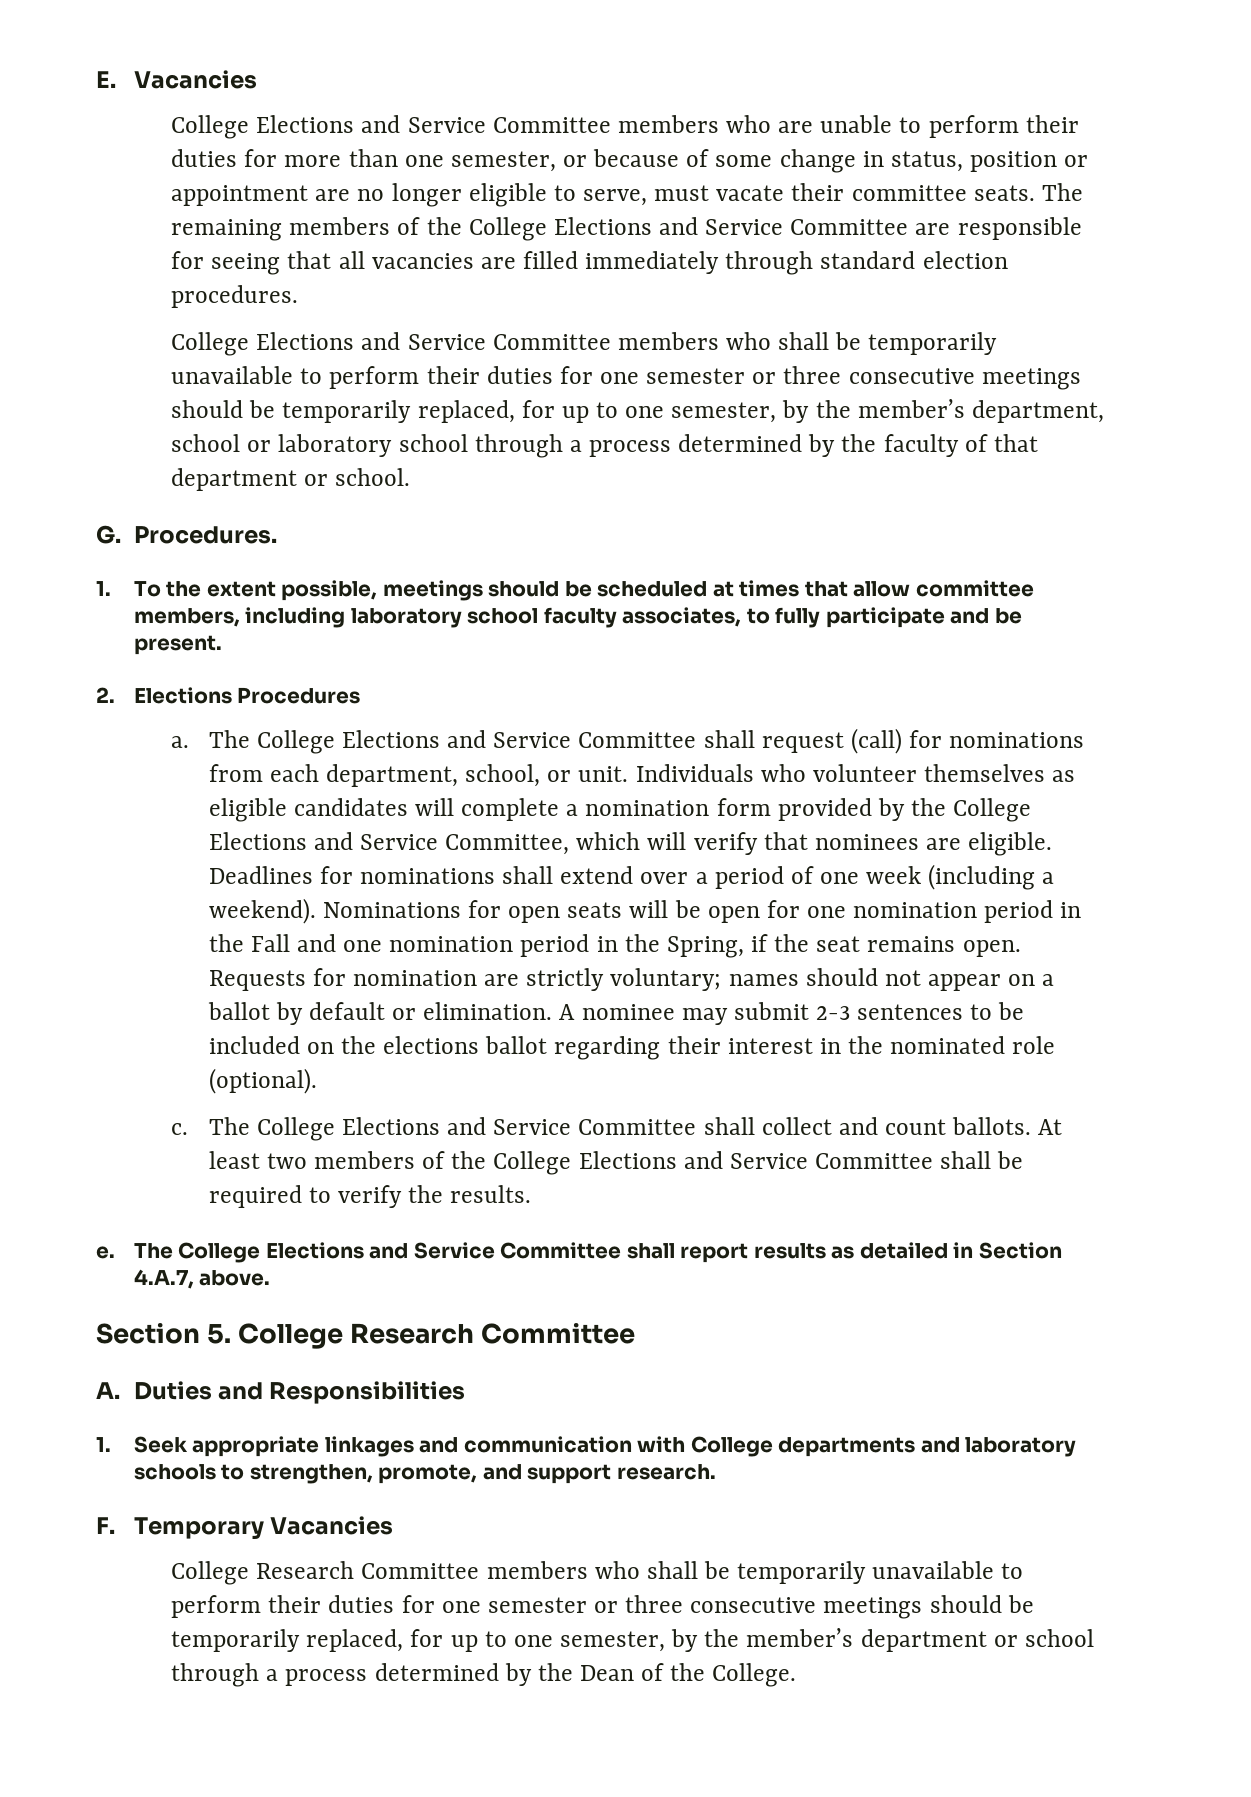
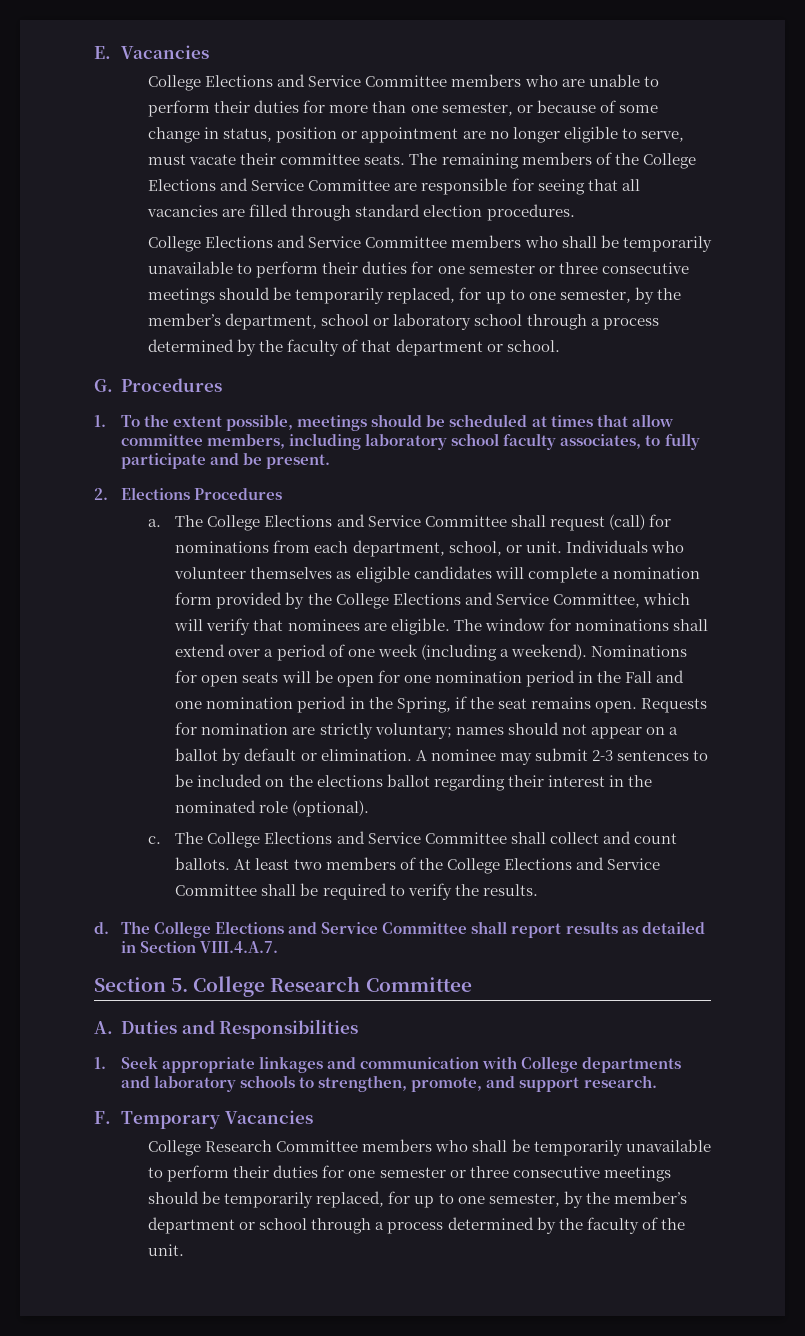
[585,251,720,274] immediately -> (289, 210) none
[134,526,278,544] Procedures. -> [121,378,223,392] Procedures
[208,866,313,884] Deadlines -> [453,618,545,631] The window
[96,1246,115,1259] e. -> [94,922,109,934] d.
[133,1269,271,1289] 4.A.7, above. -> [200,941,279,953] VIII.4.A.7.
[580,1663,797,1687] Dean of the College. -> [586,1217,685,1234] [148,1244,185,1256] faculty of the unit.

